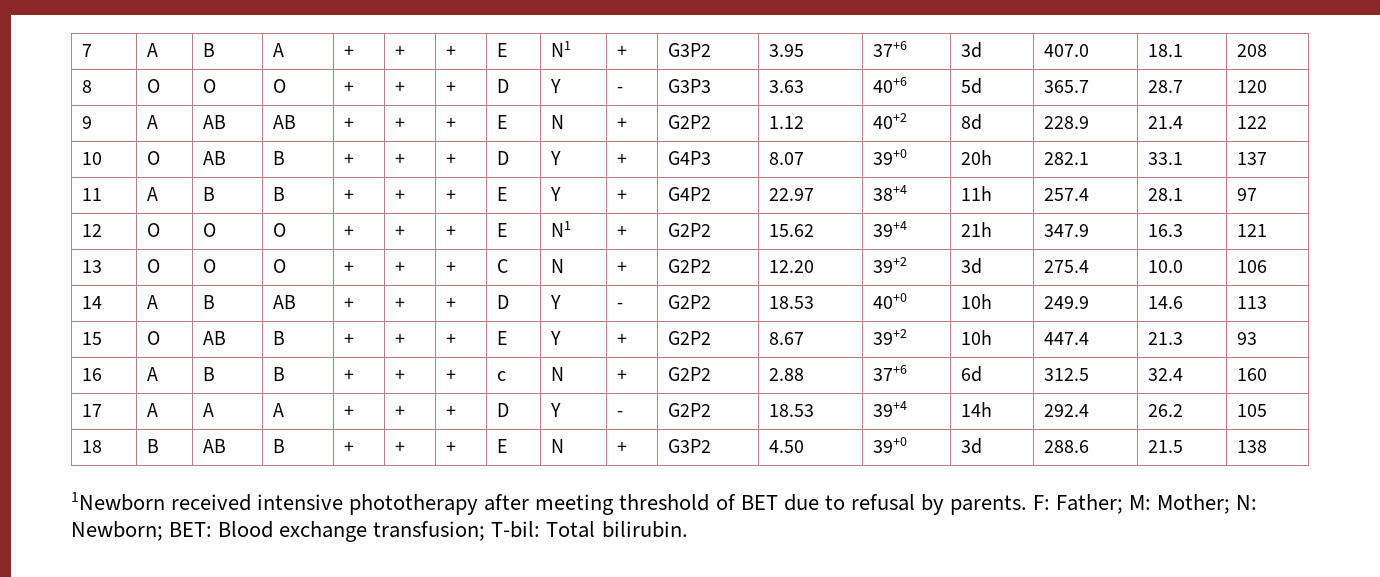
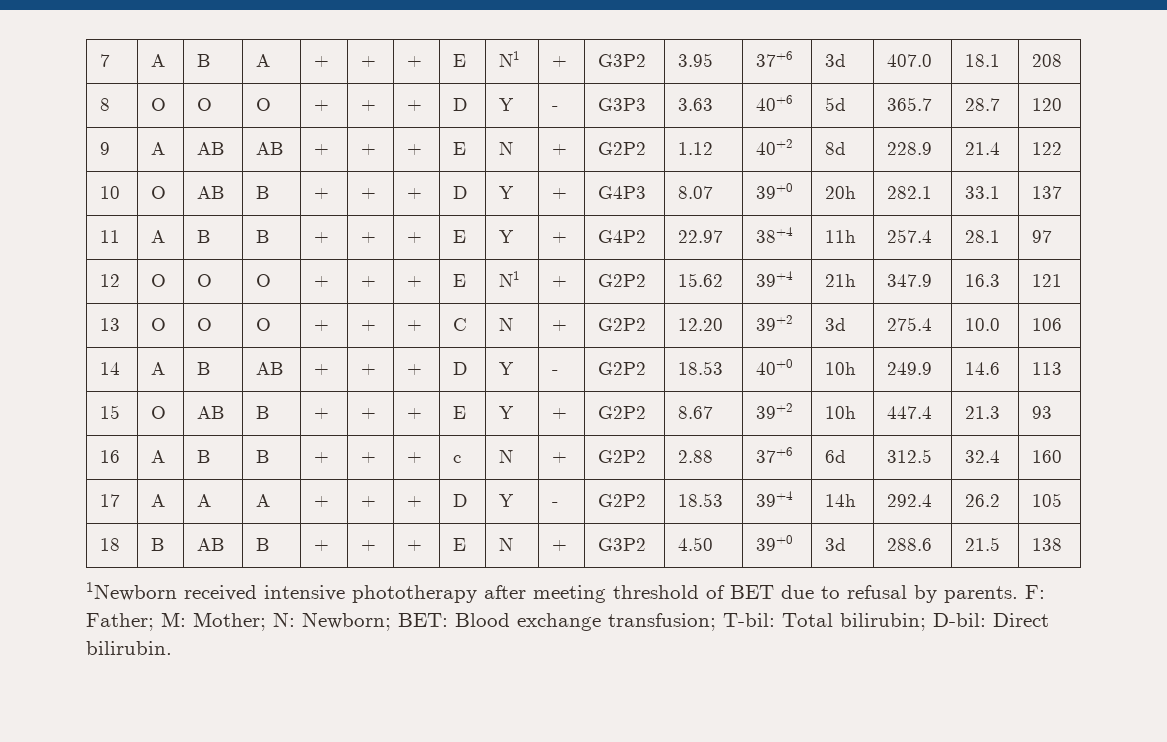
(596, 529) none -> [840,613,1049,631] bilirubin; D-bil: Direct

